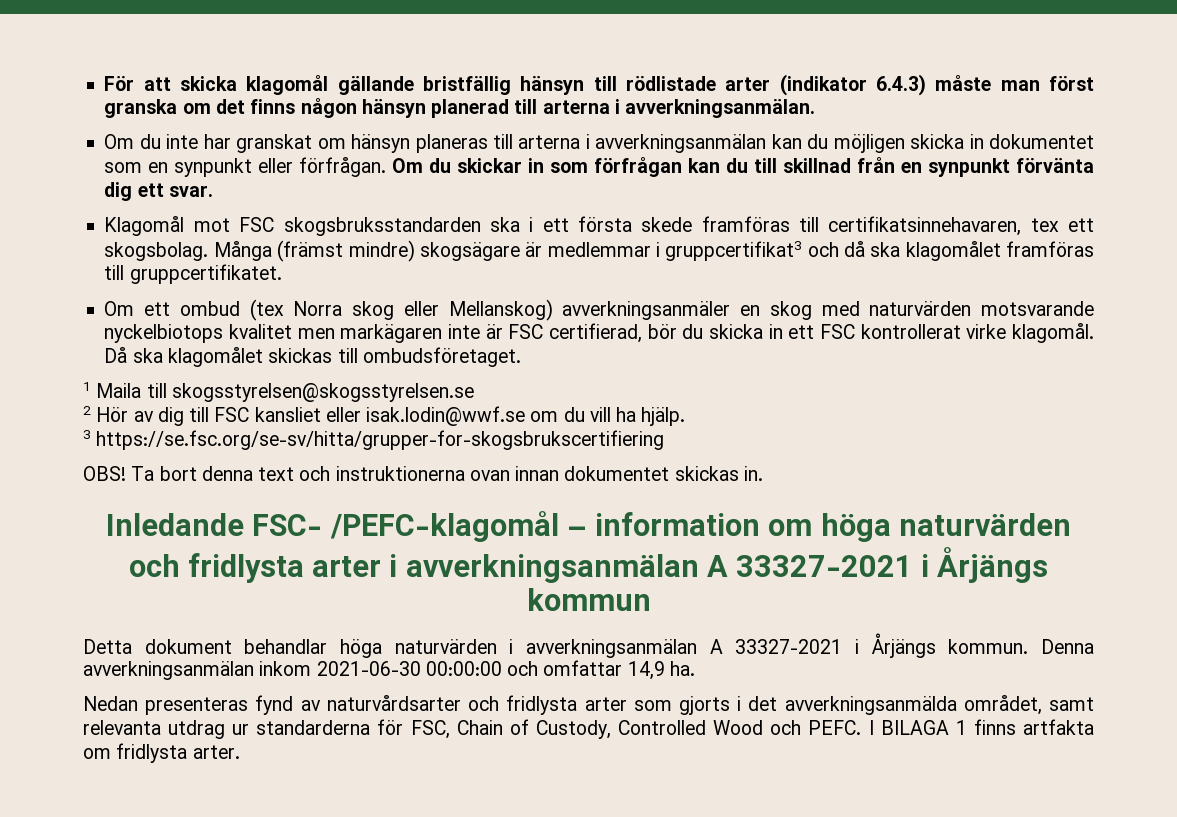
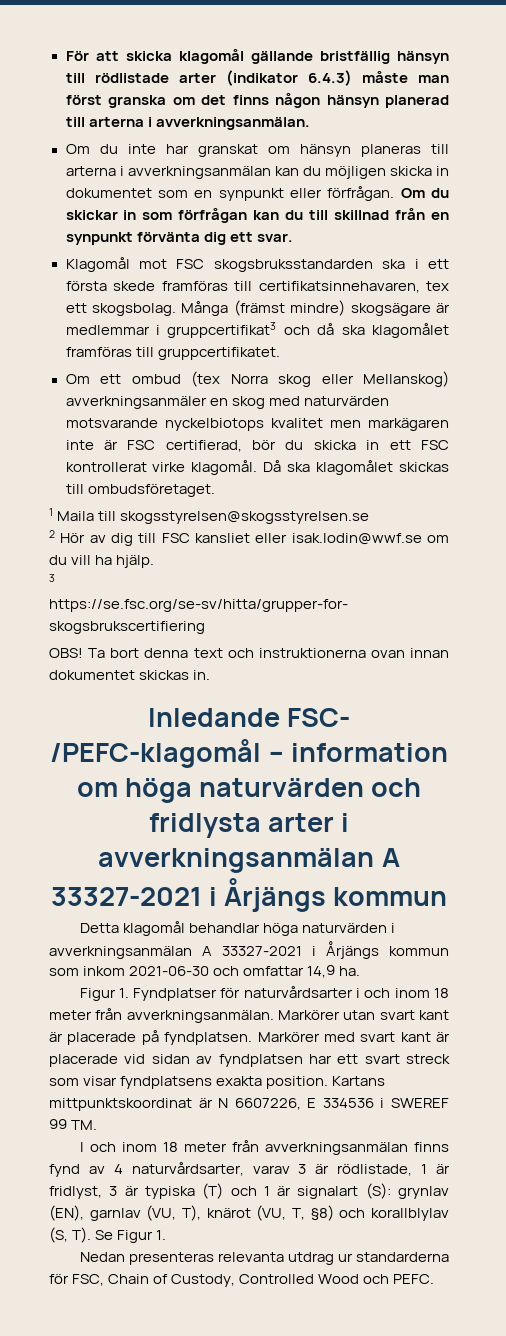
[144,639,232,654] dokument -> [122,921,185,936] klagomål
[948,639,1094,654] [83,661,254,680] kommun. Denna avverkningsanmälan -> [389,946,449,956] [49,968,79,976] kommun som
[425,661,502,676] 00:00:00 -> (210, 971) none
[83,695,1094,715] Nedan presenteras fynd av naturvårdsarter och fridlysta arter som gjorts i det avverkningsanmälda området, samt -> [79,986,449,1001] [49,1008,449,1023] [49,1030,450,1045] [49,1054,450,1067] [49,1076,386,1089] [49,1098,449,1111] [49,1119,98,1130] [79,1140,449,1155] [49,1162,451,1177] [49,1183,450,1199] [49,1205,449,1221] [49,1227,167,1243] [79,1252,214,1265] Figur 1. Fyndplatser för naturvårdsarter i och inom 18 meter från avverkningsanmälan. Markörer utan svart kant är placerade på fyndplatsen. Markörer med svart kant är placerade vid sidan av fyndplatsen har ett svart streck som visar fyndplatsens exakta position. Kartans mittpunktskoordinat är N 6607226, E 334536 i SWEREF 99 TM. // I och inom 18 meter från avverkningsanmälan finns fynd av 4 naturvårdsarter, varav 3 är rödlistade, 1 är fridlyst, 3 är typiska (T) och 1 är signalart (S): grynlav (EN), garnlav (VU, T), knärot (VU, T, §8) och korallblylav (S, T). Se Figur 1. // Nedan presenteras
[868,719,1094,735] [83,743,240,763] I BILAGA 1 finns artfakta om fridlysta arter. -> (435, 1279) none

